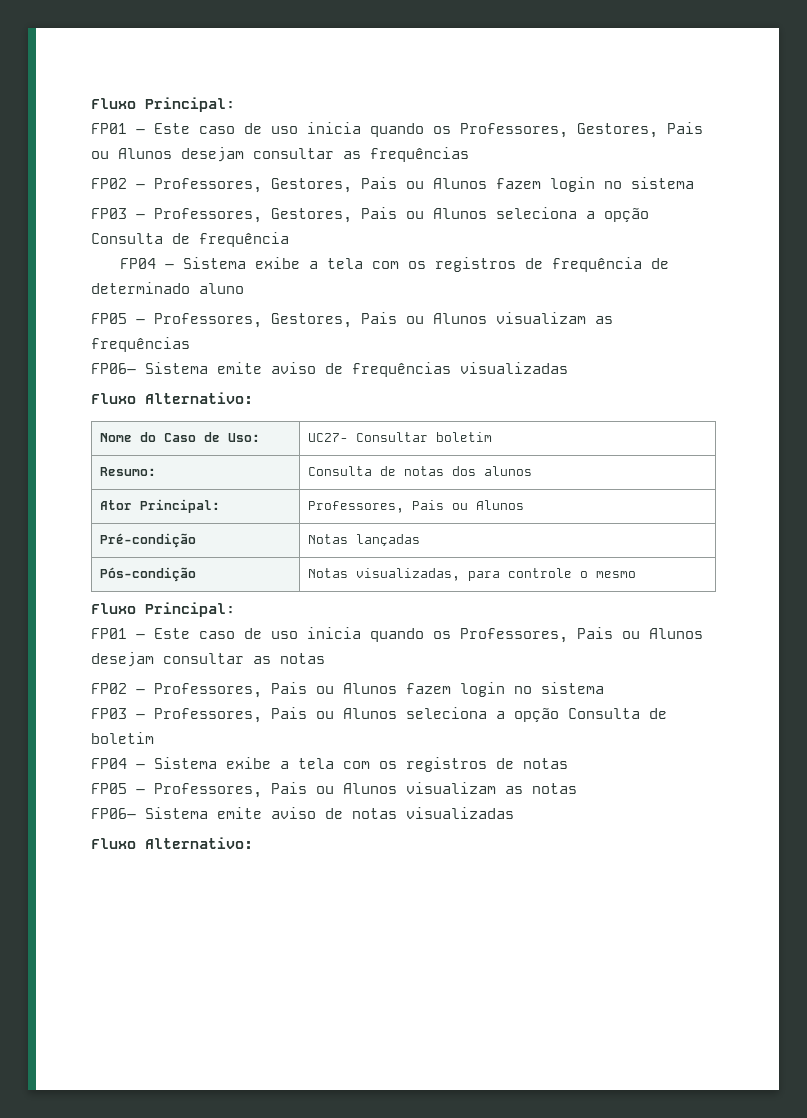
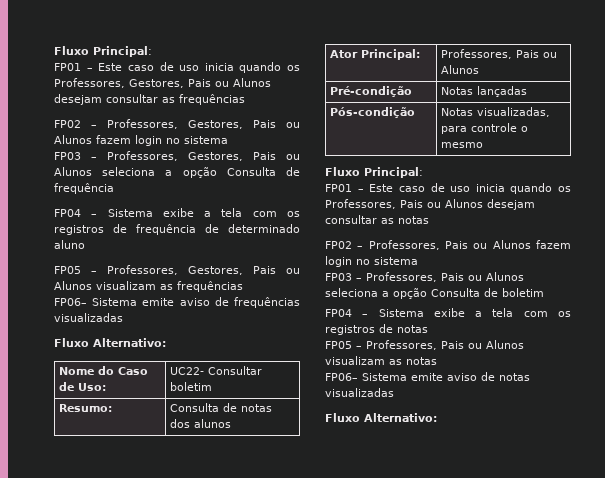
[308,433,349,442] UC27- -> [169,367,204,375] UC22-

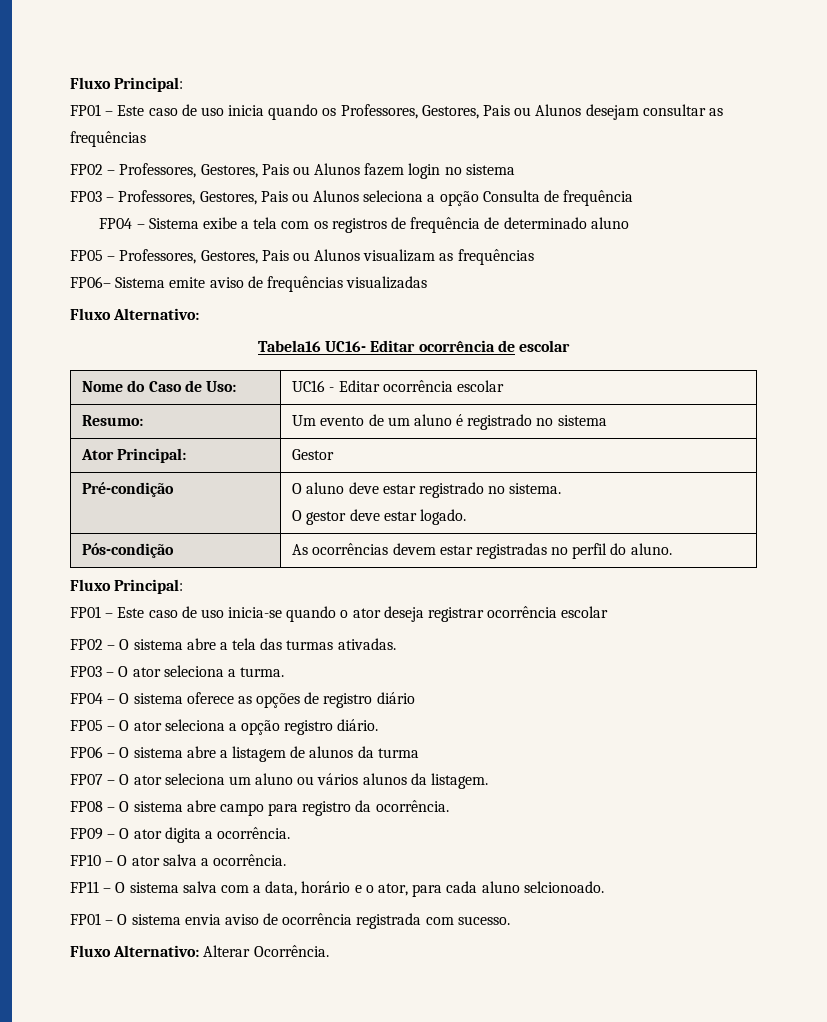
(166, 342) none -> [258,340,570,352] // Tabela16 UC16- Editar ocorrência de escolar
[169,366,262,375] [169,382,212,391] [58,404,112,412] [169,403,272,412] [169,419,231,428] [329,49,420,60] [440,49,557,59] [440,65,479,74] [329,86,412,97] [440,86,527,97] [329,107,415,118] [440,107,550,117] [440,123,528,134] [440,142,483,148] [325,167,423,178] [325,183,571,194] [325,199,535,210] [325,215,429,224] [325,240,571,250] [325,256,418,267] [325,272,524,282] [325,288,544,299] [325,308,571,317] [325,324,428,335] [325,340,524,350] [325,356,437,365] [325,372,530,381] [325,388,394,397] [325,413,437,422] UC22- Consultar boletim // Resumo: | Consulta de notas dos alunos // Ator Principal: | Professores, Pais ou Alunos // Pré-condição | Notas lançadas // Pós-condição | Notas visualizadas, para controle o mesmo // Fluxo Principal: // FP01 – Este caso de uso inicia quando os Professores, Pais ou Alunos desejam consultar as notas // FP02 – Professores, Pais ou Alunos fazem login no sistema // FP03 – Professores, Pais ou Alunos seleciona a opção Consulta de boletim // FP04 – Sistema exibe a tela com os registros de notas // FP05 – Professores, Pais ou Alunos visualizam as notas // FP06– Sistema emite aviso de notas visualizadas // Fluxo Alternativo: -> [292,380,504,392] [82,415,144,426] [292,414,607,430] [81,448,187,463] [292,449,335,460] [82,482,175,497] [292,482,562,498] [292,509,466,525] [82,543,175,558] [292,543,672,559] [70,579,184,594] [70,606,609,622] [70,638,396,650] [70,665,285,677] [70,692,415,708] [70,719,379,735] [70,746,419,762] [70,773,489,789] [70,800,449,816] [70,827,291,843] [70,854,287,866] [70,881,604,897] [70,913,510,929] [70,945,329,957] UC16 - Editar ocorrência escolar // Resumo: | Um evento de um aluno é registrado no sistema // Ator Principal: | Gestor // Pré-condição | O aluno deve estar registrado no sistema. // O gestor deve estar logado. // Pós-condição | As ocorrências devem estar registradas no perfil do aluno. // Fluxo Principal: // FP01 – Este caso de uso inicia-se quando o ator deseja registrar ocorrência escolar // FP02 – O sistema abre a tela das turmas ativadas. // FP03 – O ator seleciona a turma. // FP04 – O sistema oferece as opções de registro diário // FP05 – O ator seleciona a opção registro diário. // FP06 – O sistema abre a listagem de alunos da turma // FP07 – O ator seleciona um aluno ou vários alunos da listagem. // FP08 – O sistema abre campo para registro da ocorrência. // FP09 – O ator digita a ocorrência. // FP10 – O ator salva a ocorrência. // FP11 – O sistema salva com a data, horário e o ator, para cada aluno selcionoado. // FP01 – O sistema envia aviso de ocorrência registrada com sucesso. // Fluxo Alternativo: Alterar Ocorrência.

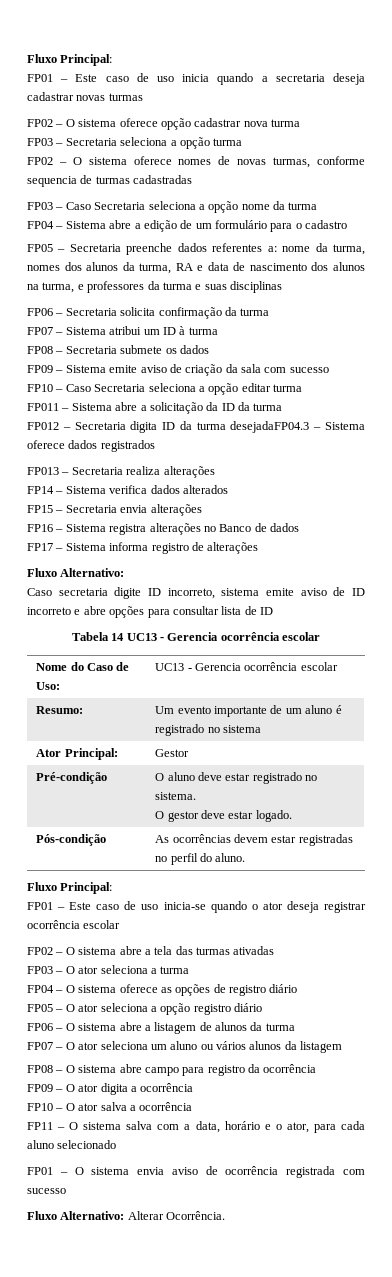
[322,104,723,120] [70,131,146,147] [70,163,515,179] [70,190,634,206] [99,217,629,233] [70,249,534,265] [70,276,428,292] [70,308,200,320] [258,340,515,352] os Professores, Gestores, Pais ou Alunos desejam consultar as frequências // FP02 – Professores, Gestores, Pais ou Alunos fazem login no sistema // FP03 – Professores, Gestores, Pais ou Alunos seleciona a opção Consulta de frequência // FP04 – Sistema exibe a tela com os registros de frequência de determinado aluno // FP05 – Professores, Gestores, Pais ou Alunos visualizam as frequências // FP06– Sistema emite aviso de frequências visualizadas // Fluxo Alternativo: // Tabela16 UC16- Editar ocorrência de -> [261,73,365,85] [27,92,143,101] [27,118,300,130] [27,137,243,149] [27,156,365,168] [27,175,193,187] [27,201,318,213] [27,220,348,232] [27,243,366,255] [27,262,365,274] [27,281,282,293] [27,307,270,319] [27,326,218,335] [27,345,209,354] [27,364,329,376] [27,383,302,395] [27,402,283,414] [27,421,365,433] [27,440,155,452] [27,466,215,478] [27,485,228,494] [27,504,202,516] [27,523,299,535] [27,542,259,554] [27,568,125,577] [27,587,366,599] [27,606,273,618] [71,632,280,641] a secretaria deseja cadastrar novas turmas // FP02 – O sistema oferece opção cadastrar nova turma // FP03 – Secretaria seleciona a opção turma // FP02 – O sistema oferece nomes de novas turmas, conforme sequencia de turmas cadastradas // FP03 – Caso Secretaria seleciona a opção nome da turma // FP04 – Sistema abre a edição de um formulário para o cadastro // FP05 – Secretaria preenche dados referentes a: nome da turma, nomes dos alunos da turma, RA e data de nascimento dos alunos na turma, e professores da turma e suas disciplinas // FP06 – Secretaria solicita confirmação da turma // FP07 – Sistema atribui um ID à turma // FP08 – Secretaria submete os dados // FP09 – Sistema emite aviso de criação da sala com sucesso // FP10 – Caso Secretaria seleciona a opção editar turma // FP011 – Sistema abre a solicitação da ID da turma // FP012 – Secretaria digita ID da turma desejadaFP04.3 – Sistema oferece dados registrados // FP013 – Secretaria realiza alterações // FP14 – Sistema verifica dados alterados // FP15 – Secretaria envia alterações // FP16 – Sistema registra alterações no Banco de dados // FP17 – Sistema informa registro de alterações // Fluxo Alternativo: // Caso secretaria digite ID incorreto, sistema emite aviso de ID incorreto e abre opções para consultar lista de ID // Tabela 14 UC13 - Gerencia ocorrência
[292,380,380,392] UC16 - Editar -> [155,663,241,671] UC13 - Gerencia
(365, 421) none -> [213,706,267,717] importante
[337,638,396,650] ativadas. -> [233,946,275,955] ativadas
[240,667,285,677] turma. -> [160,966,190,974] turma
[337,719,379,731] diário. -> [234,1003,262,1012] diário
[431,773,489,789] listagem. -> [300,1041,343,1053] listagem
[375,800,449,812] ocorrência. -> [263,1064,317,1073] ocorrência
[217,827,291,839] ocorrência. -> [140,1083,194,1092] ocorrência
[213,854,287,866] ocorrência. -> [139,1102,193,1111] ocorrência
[523,881,604,893] selcionoado. -> [57,1140,117,1149] selecionado
[457,916,510,925] sucesso. -> [27,1188,66,1194] sucesso

